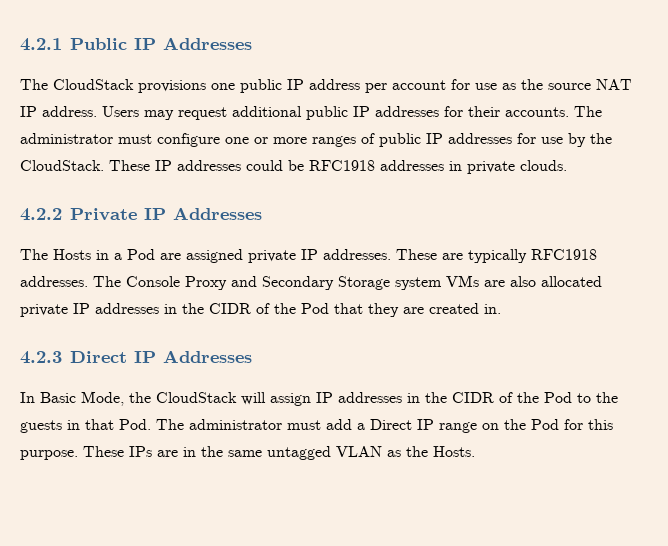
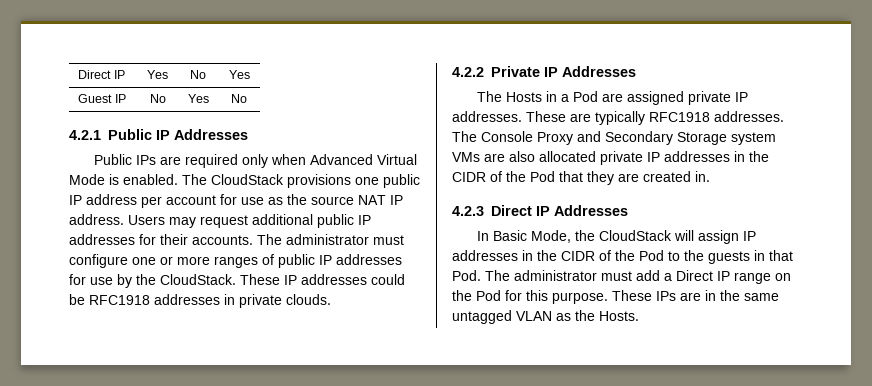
[20,37,252,51] 4.2.1 Public IP Addresses // -> [78,70,125,79] [147,70,168,79] [190,70,206,79] [228,70,250,79] [78,94,126,103] [149,94,166,103] [187,94,209,103] [231,94,247,103] [69,129,248,140] [93,154,417,168] [69,174,178,185] Direct IP | Yes | No | Yes // Guest IP | No | Yes | No // 4.2.1 Public IP Addresses // Public IPs are required only when Advanced Virtual Mode is enabled.

